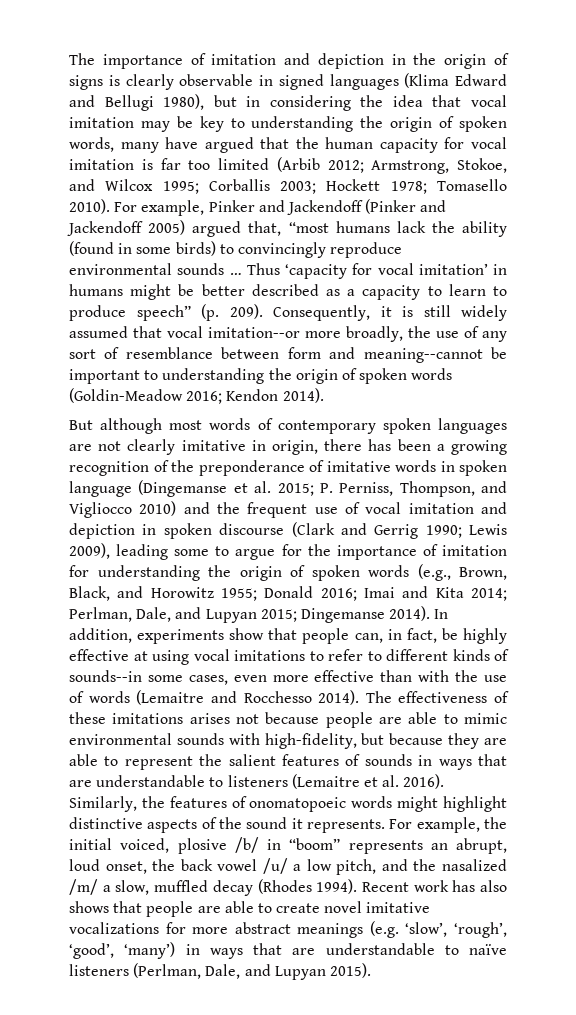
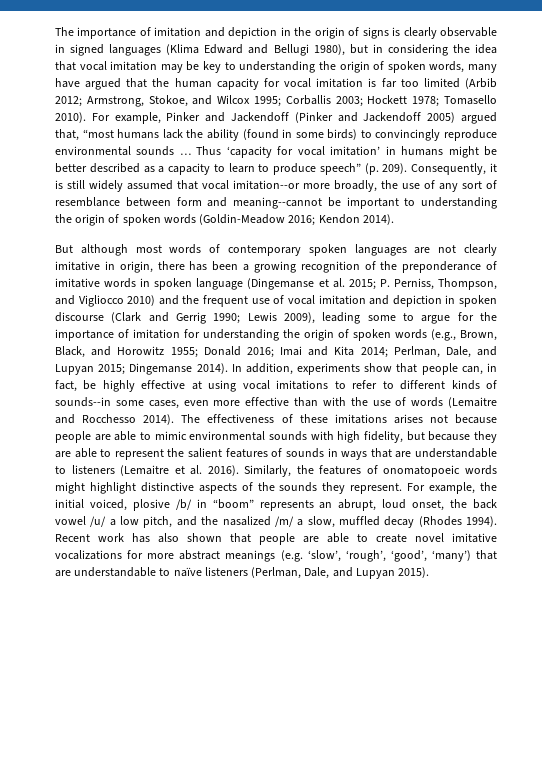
[264,733,357,749] high-fidelity, -> [337,431,403,443] high fidelity,
[246,817,385,833] sound it represents. -> [279,482,403,494] sounds they represent.
[69,901,109,913] shows -> [187,533,222,542] shown
[185,944,243,959] in ways -> (471, 556) none

